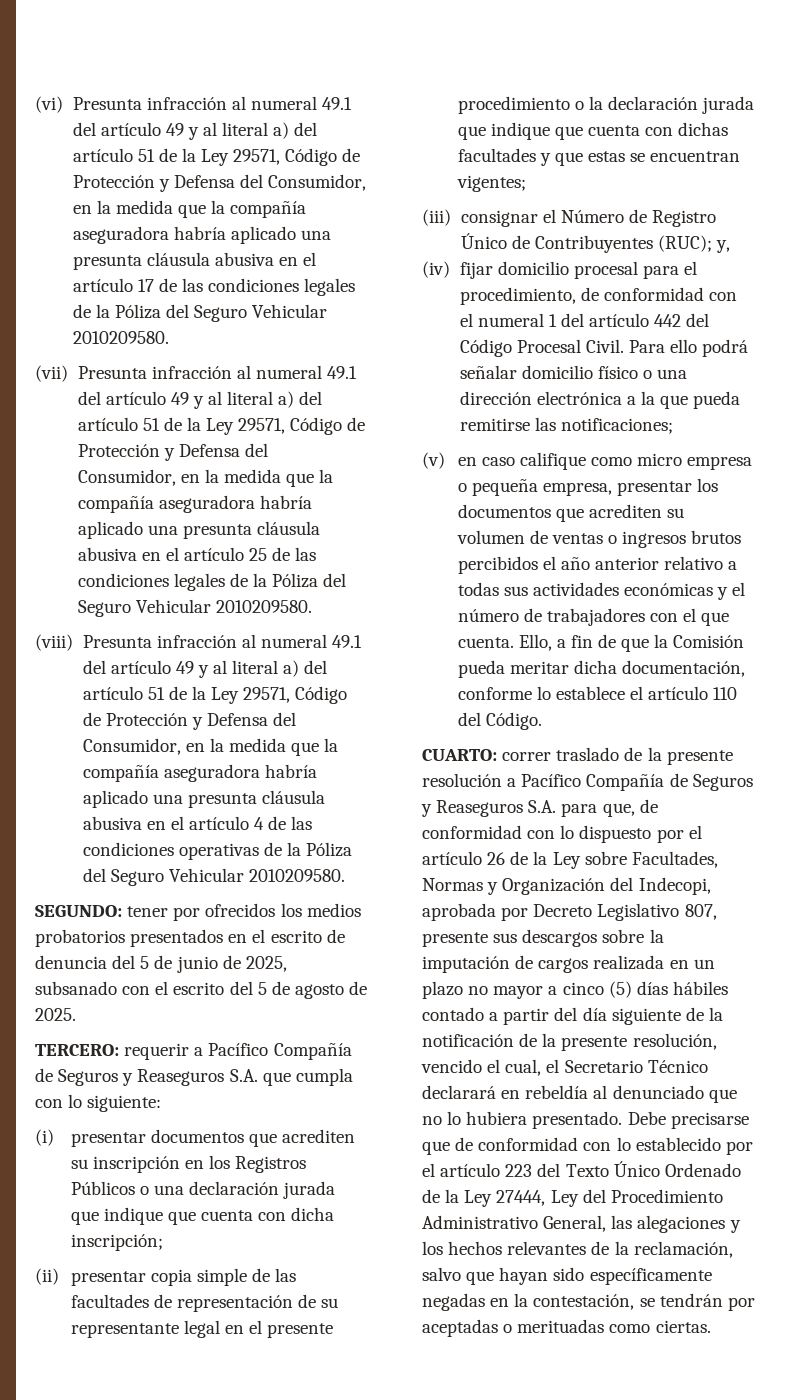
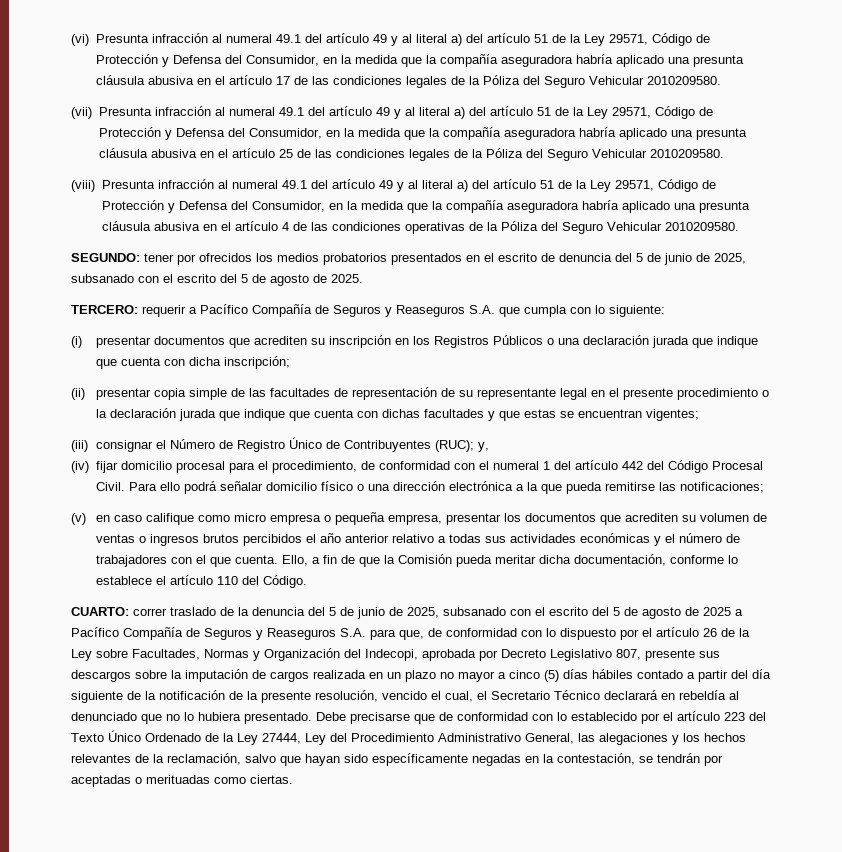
[666,750,733,765] [422,773,502,787] presente resolución -> [252,607,731,619] denuncia del 5 de junio de 2025, subsanado con el escrito del 5 de agosto de 2025

